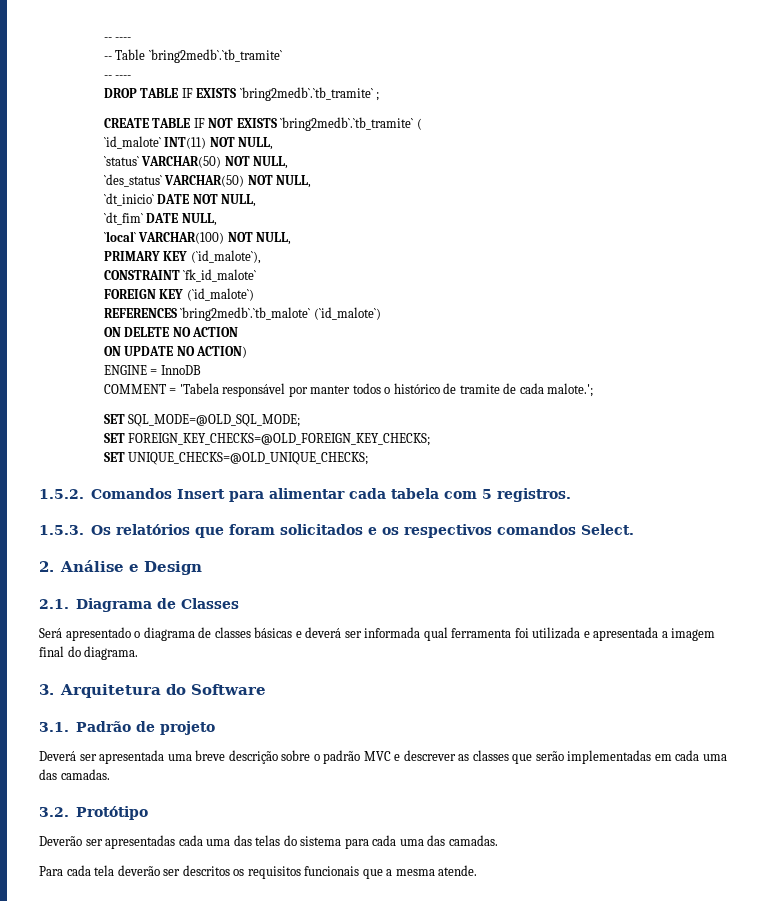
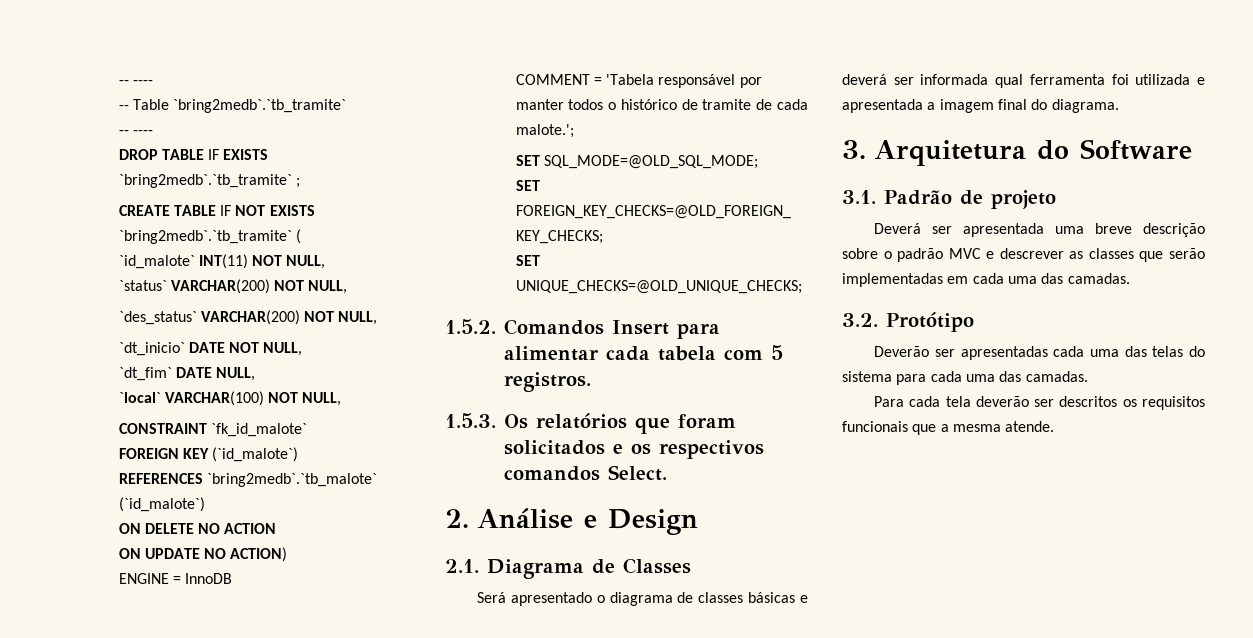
[141,156,222,168] VARCHAR(50) -> [170,279,270,294] VARCHAR(200)
[164,175,245,187] VARCHAR(50) -> [200,310,300,325] VARCHAR(200)
[103,250,261,264] // PRIMARY KEY (`id_malote`), -> (342, 399) none

